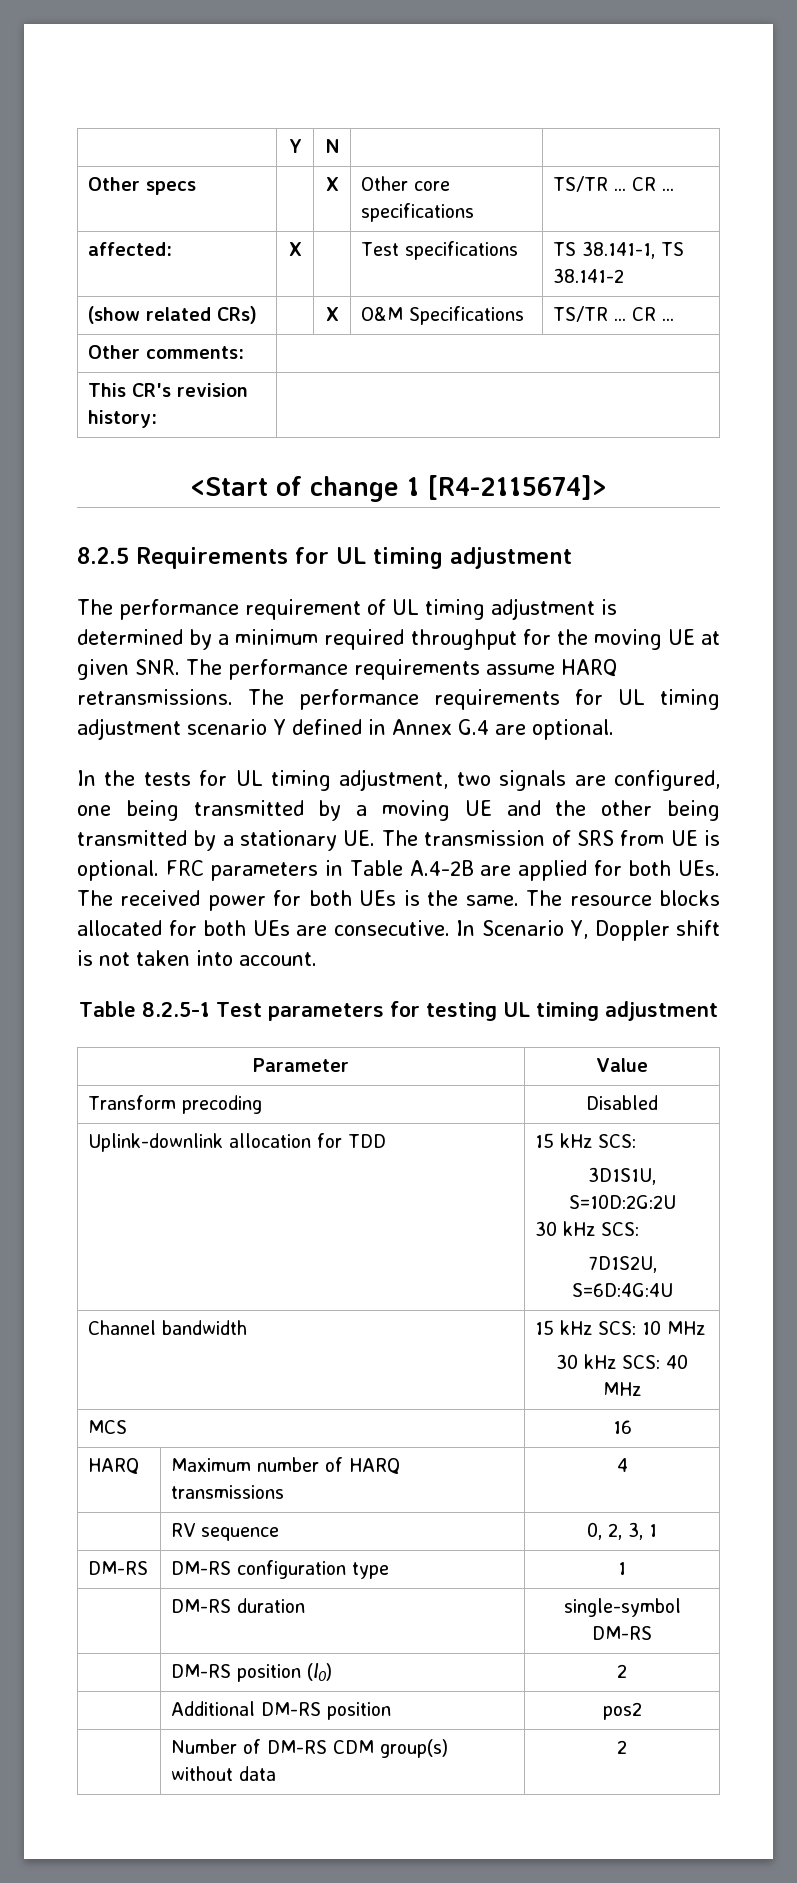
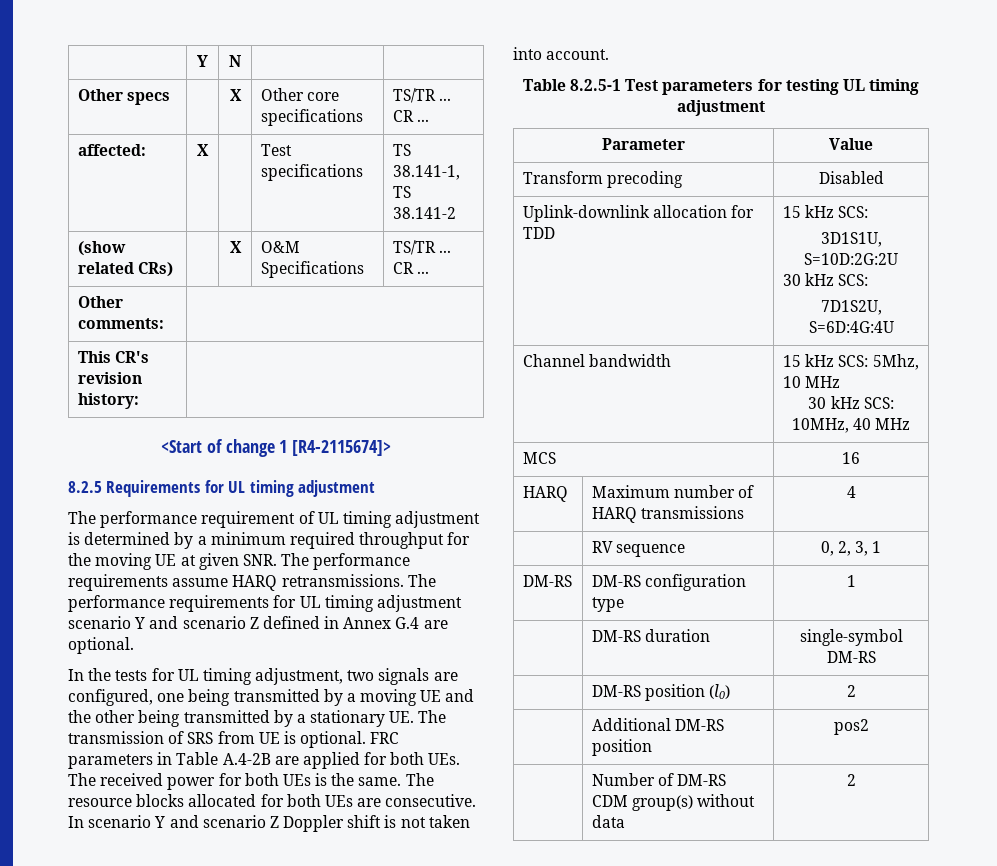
(286, 727) none -> [149,616,259,629] and scenario Z
[481,920,588,939] Scenario Y, -> [88,815,279,828] scenario Y and scenario Z
(637, 1328) none -> [872,354,919,370] 5Mhz,
(660, 1362) none -> [791,418,849,433] 10MHz,

